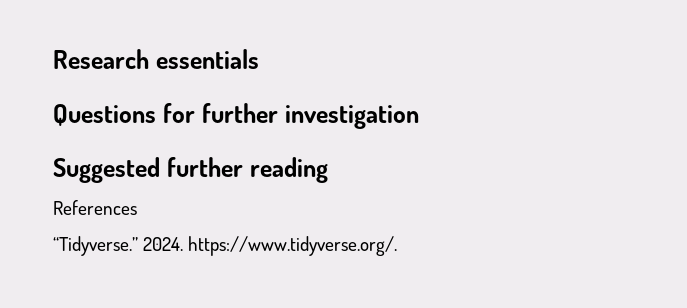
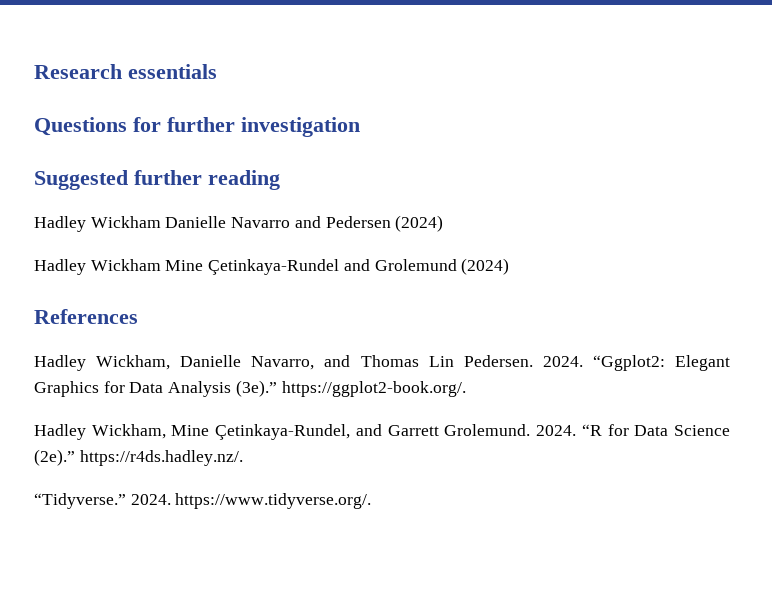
[53,200,137,215] References -> [34,215,444,232] [34,258,510,275] [34,309,138,324] [34,355,731,371] [34,380,466,397] [34,424,731,440] [34,449,243,466] Hadley Wickham Danielle Navarro and Pedersen (2024) // Hadley Wickham Mine Çetinkaya-Rundel and Grolemund (2024) // References // Hadley Wickham, Danielle Navarro, and Thomas Lin Pedersen. 2024. “Ggplot2: Elegant Graphics for Data Analysis (3e).” https://ggplot2-book.org/. // Hadley Wickham, Mine Çetinkaya-Rundel, and Garrett Grolemund. 2024. “R for Data Science (2e).” https://r4ds.hadley.nz/.

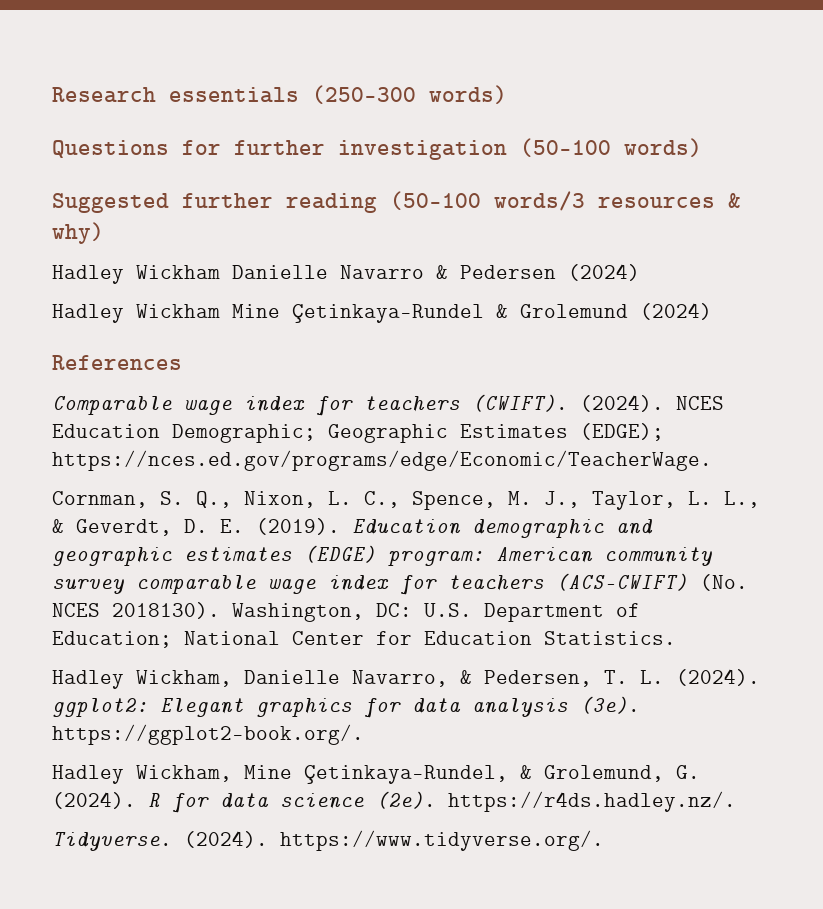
(217, 71) none -> [312,85,507,104] (250-300 words)
(360, 127) none -> [520,138,702,157] (50-100 words)
(280, 180) none -> [390,191,741,211] [52,222,104,244] (50-100 words/3 resources & why)
[294,216,321,228] and -> [436,265,448,279] &
[343,259,370,271] and -> [496,304,508,318] &
[34,355,731,371] [34,380,277,397] Hadley Wickham, Danielle Navarro, and Thomas Lin Pedersen. 2024. “Ggplot2: Elegant Graphics for Data Analysis (3e).” -> [52,394,724,416] [52,423,664,443] [52,450,712,471] [52,491,760,510] [52,518,653,538] [52,545,712,566] [52,573,748,595] [52,602,640,622] [52,631,676,648] [52,669,760,689] [52,696,640,718] Comparable wage index for teachers (CWIFT). (2024). NCES Education Demographic; Geographic Estimates (EDGE); https://nces.ed.gov/programs/edge/Economic/TeacherWage. // Cornman, S. Q., Nixon, L. C., Spence, M. J., Taylor, L. L., & Geverdt, D. E. (2019). Education demographic and geographic estimates (EDGE) program: American community survey comparable wage index for teachers (ACS-CWIFT) (No. NCES 2018130). Washington, DC: U.S. Department of Education; National Center for Education Statistics. // Hadley Wickham, Danielle Navarro, & Pedersen, T. L. (2024). ggplot2: Elegant graphics for data analysis (3e).
[355,424,731,436] [34,449,75,466] and Garrett Grolemund. 2024. “R for Data Science (2e).” -> [520,765,700,782] [52,791,436,813] & Grolemund, G. (2024). R for data science (2e).
[34,493,171,509] “Tidyverse.” 2024. -> [52,831,268,851] Tidyverse. (2024).

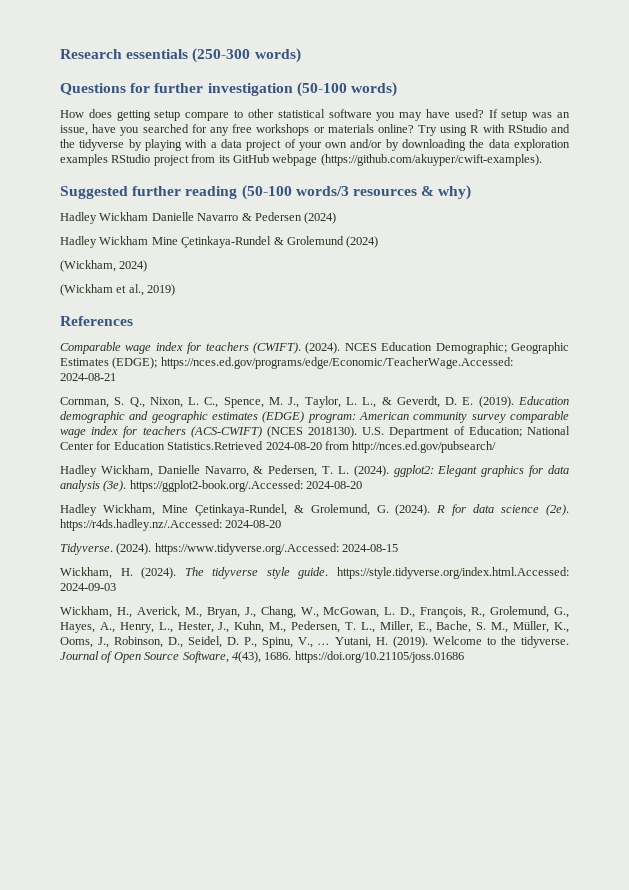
(702, 147) none -> [60,109,570,121] [60,124,570,136] [60,139,570,151] [60,154,542,166] // How does getting setup compare to other statistical software you may have used? If setup was an issue, have you searched for any free workshops or materials online? Try using R with RStudio and the tidyverse by playing with a data project of your own and/or by downloading the data exploration examples RStudio project from its GitHub webpage (https://github.com/akuyper/cwift-examples).
(712, 311) none -> [60,260,148,272] [60,284,176,296] // (Wickham, 2024) // (Wickham et al., 2019)
[52,450,712,471] https://nces.ed.gov/programs/edge/Economic/TeacherWage. -> [160,357,513,369] [60,373,116,381] https://nces.ed.gov/programs/edge/Economic/TeacherWage.Accessed: 2024-08-21
[700,574,748,591] [52,602,412,622] (No. NCES 2018130). Washington, DC: -> [266,426,358,438] (NCES 2018130).
[544,631,676,645] Statistics. -> [167,441,497,453] Statistics.Retrieved 2024-08-20 from http://nces.ed.gov/pubsearch/
[52,724,364,745] https://ggplot2-book.org/. -> [129,480,363,492] https://ggplot2-book.org/.Accessed: 2024-08-20
[448,791,736,812] https://r4ds.hadley.nz/. -> [60,519,282,531] https://r4ds.hadley.nz/.Accessed: 2024-08-20
[280,830,604,851] https://www.tidyverse.org/. -> [154,543,399,555] [60,567,569,579] [60,583,116,591] [60,606,569,618] [60,621,569,633] [60,636,569,648] [60,651,464,663] https://www.tidyverse.org/.Accessed: 2024-08-15 // Wickham, H. (2024). The tidyverse style guide. https://style.tidyverse.org/index.html.Accessed: 2024-09-03 // Wickham, H., Averick, M., Bryan, J., Chang, W., McGowan, L. D., François, R., Grolemund, G., Hayes, A., Henry, L., Hester, J., Kuhn, M., Pedersen, T. L., Miller, E., Bache, S. M., Müller, K., Ooms, J., Robinson, D., Seidel, D. P., Spinu, V., … Yutani, H. (2019). Welcome to the tidyverse. Journal of Open Source Software, 4(43), 1686. https://doi.org/10.21105/joss.01686

